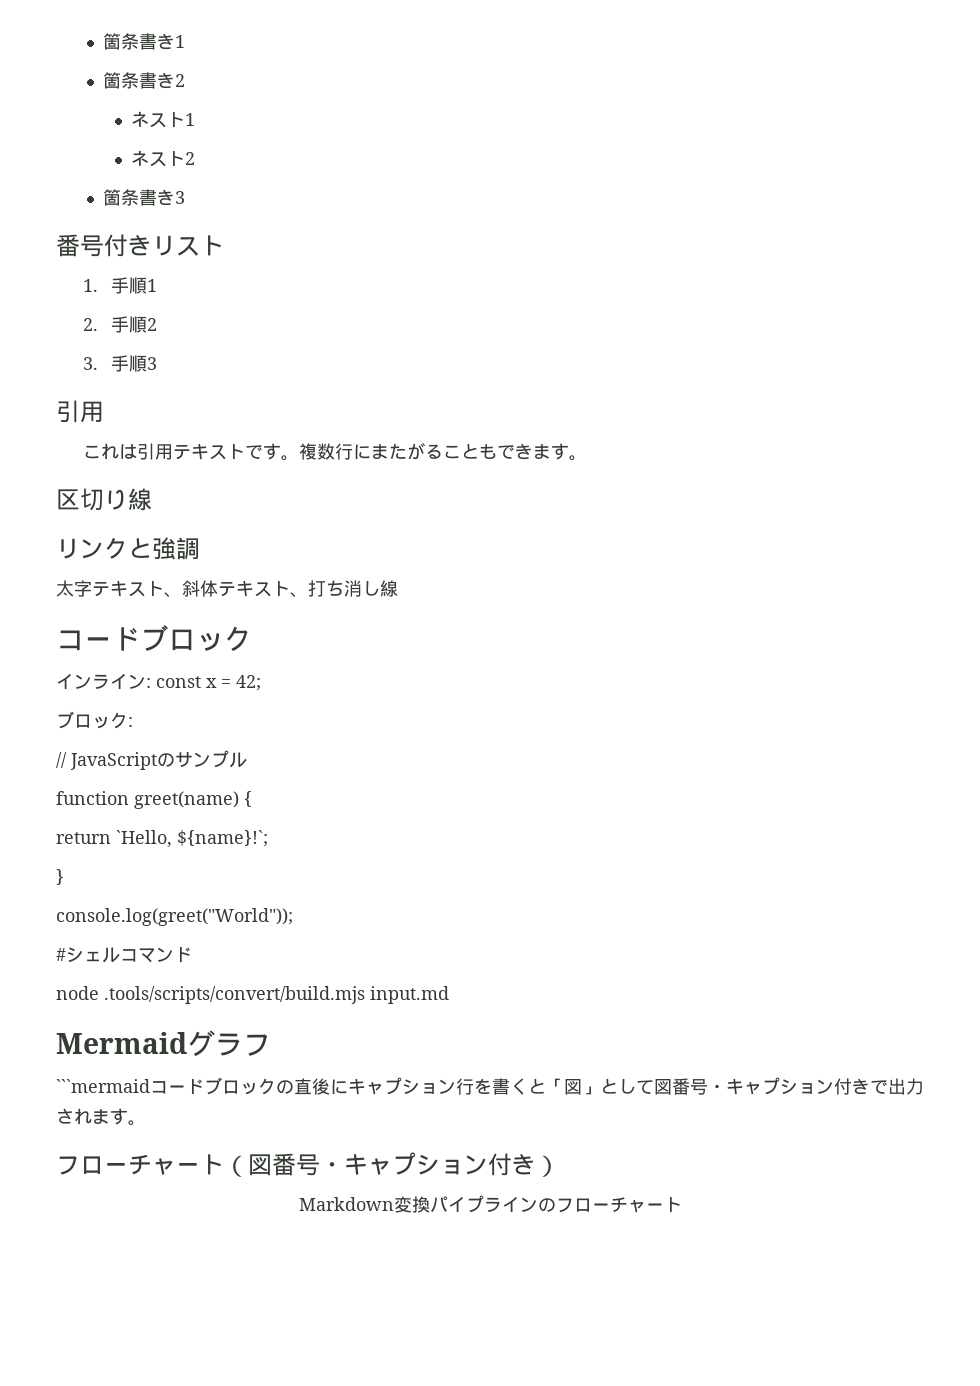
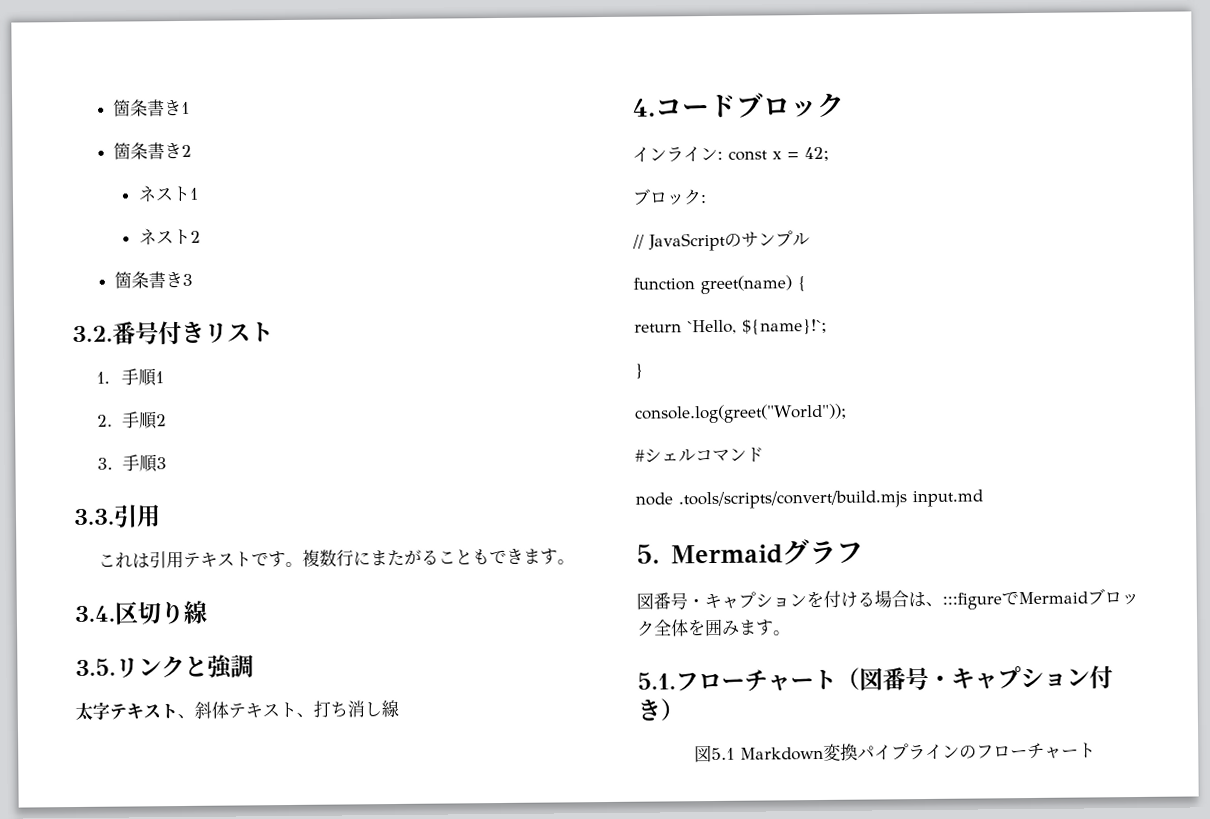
(186, 197) none -> [72,325,113,343] 3.2.
(157, 363) none -> [73,508,115,526] 3.3.
(588, 458) none -> [74,605,115,623] 3.4.
(152, 499) none -> [75,658,116,677] 3.5.
(398, 588) none -> [632,98,656,117] 4.
(449, 995) none -> [636,544,660,564] 5.
[56,1077,924,1095] [56,1108,146,1126] ```mermaidコードブロックの直後にキャプション行を書くと「図」として図番号・キャプション付きで出力されます。 // -> [636,588,1139,610] [636,618,791,637] [637,672,676,690] 図番号・キャプションを付ける場合は、:::figureでMermaidブロック全体を囲みます。 // 5.1.
(560, 1166) none -> [693,745,735,763] 図5.1

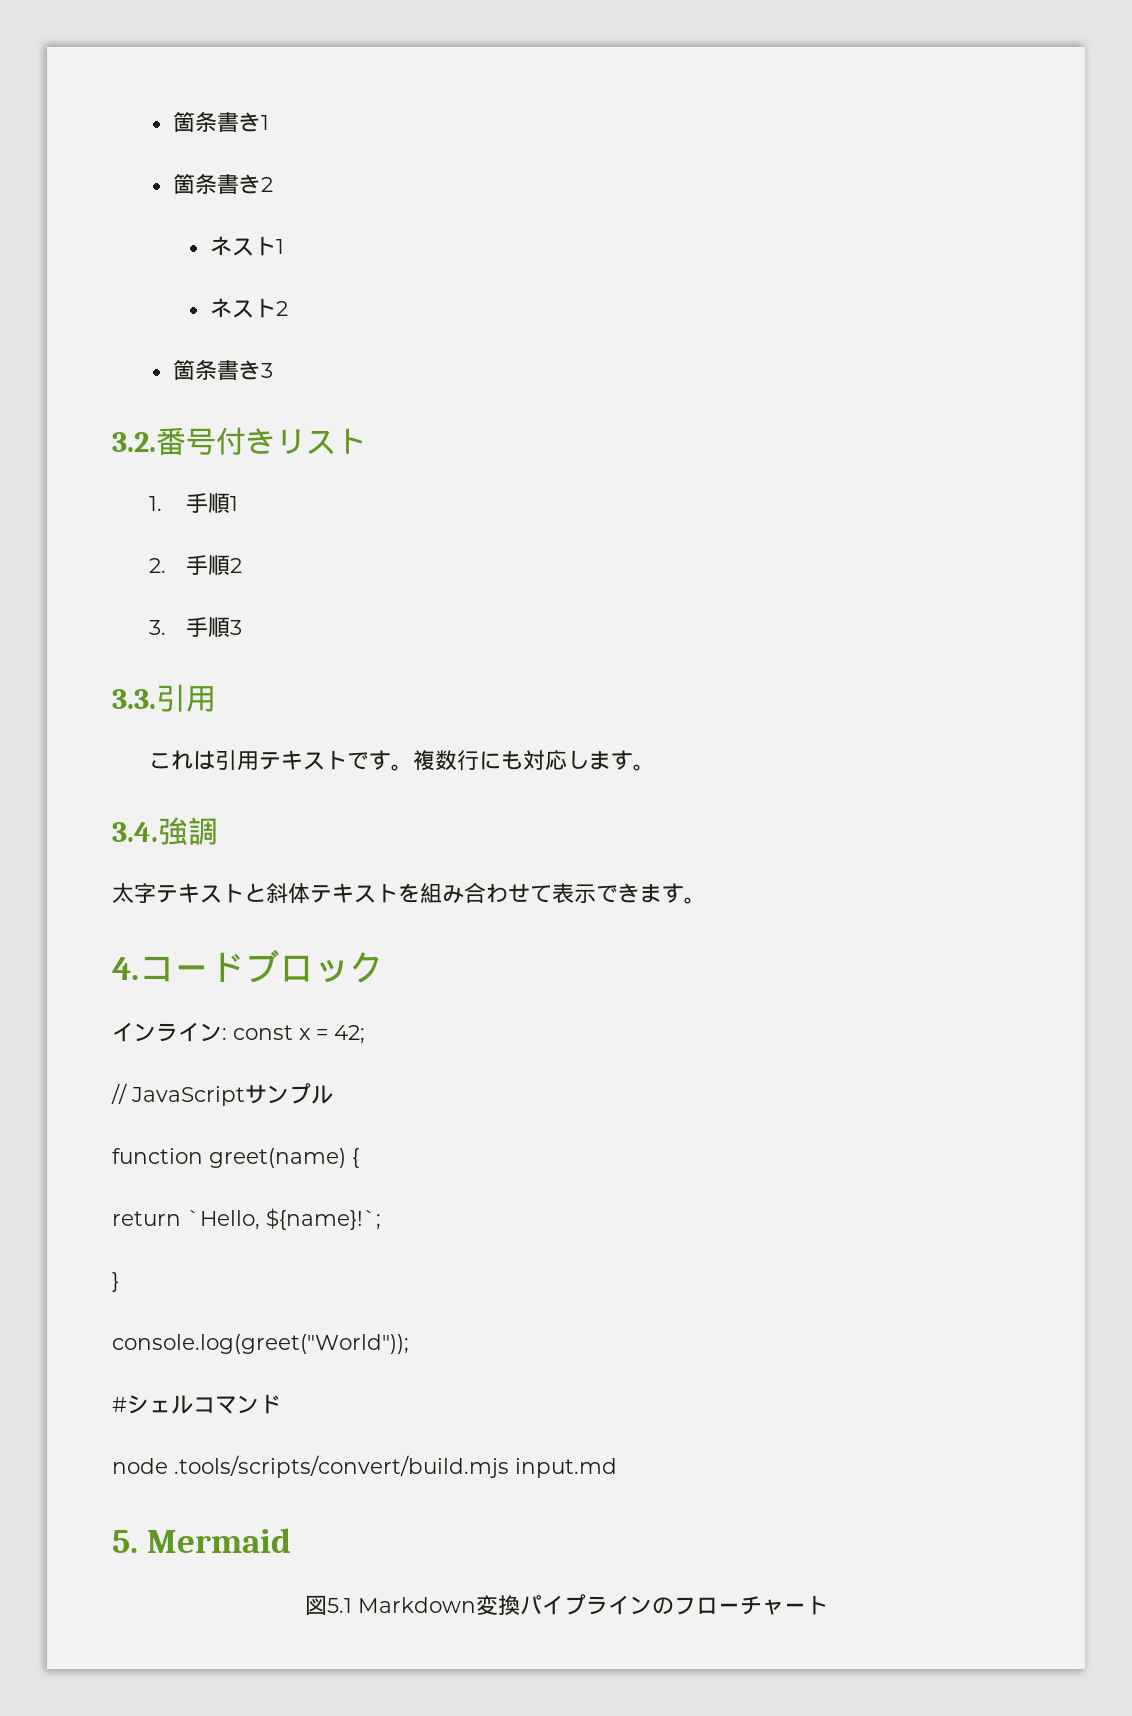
[370,548,576,567] [74,600,208,625] [75,655,208,679] またがることもできます。 // 3.4.区切り線 // 3.5.リンクと -> [501,750,656,771] [112,822,158,842] も対応します。 // 3.4.
[177,713,195,720] 、 -> [244,883,266,902] と
[296,699,399,718] 、打ち消し線 -> [398,882,706,904] を組み合わせて表示できます。
[632,188,707,206] // ブロック: -> (365, 1034) none
[724,233,742,247] の -> (245, 1096) none
[782,539,864,566] [636,588,1139,610] [636,618,791,637] [637,665,1113,692] [637,698,684,721] グラフ // 図番号・キャプションを付ける場合は、:::figureでMermaidブロック全体を囲みます。 // 5.1.フローチャート（図番号・キャプション付き） -> (292, 1540) none

